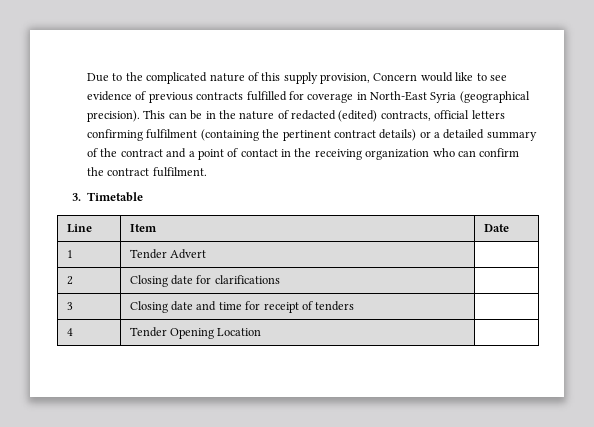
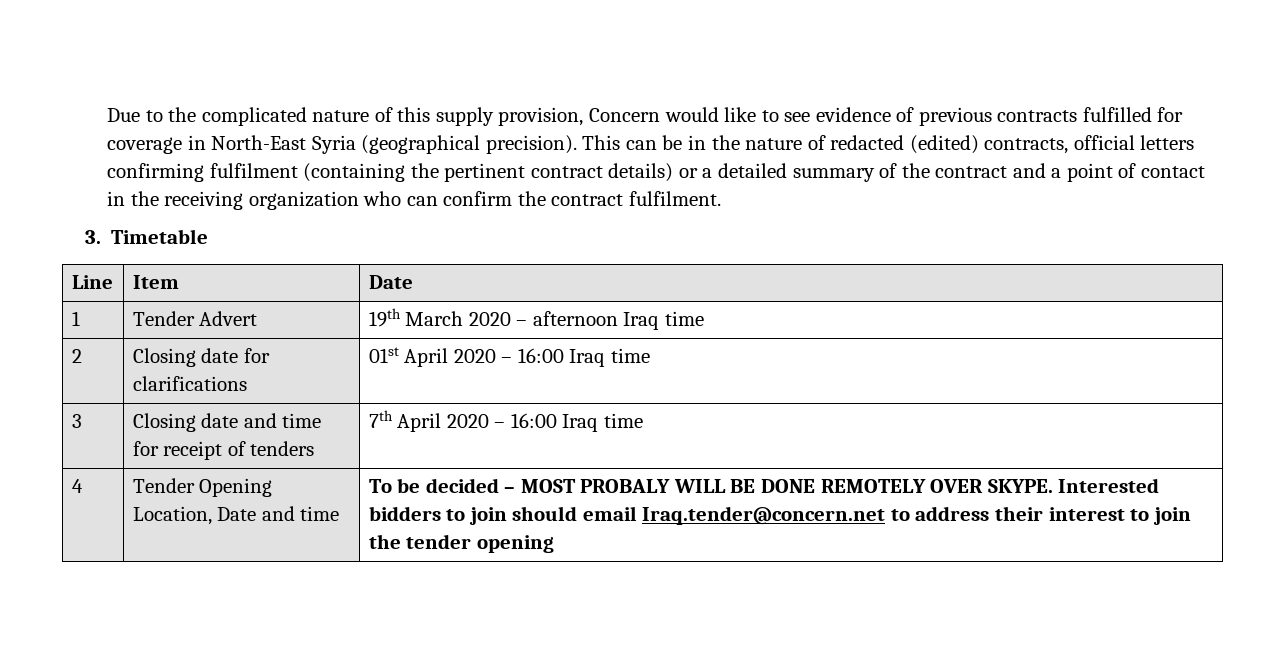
(207, 254) none -> [368,308,704,330] 19th March 2020 – afternoon Iraq time
(280, 279) none -> [368,347,650,367] 01st April 2020 – 16:00 Iraq time
[66,328,73,336] [129,327,262,339] // 4 | Tender Opening Location | -> [368,410,643,432] [71,479,83,493] [132,478,273,497] [132,506,340,525] [368,478,1160,493] [368,506,1191,525] [368,534,554,553] 7th April 2020 – 16:00 Iraq time // 4 | Tender Opening Location, Date and time | To be decided – MOST PROBALY WILL BE DONE REMOTELY OVER SKYPE. Interested bidders to join should email Iraq.tender@concern.net to address their interest to join the tender opening

